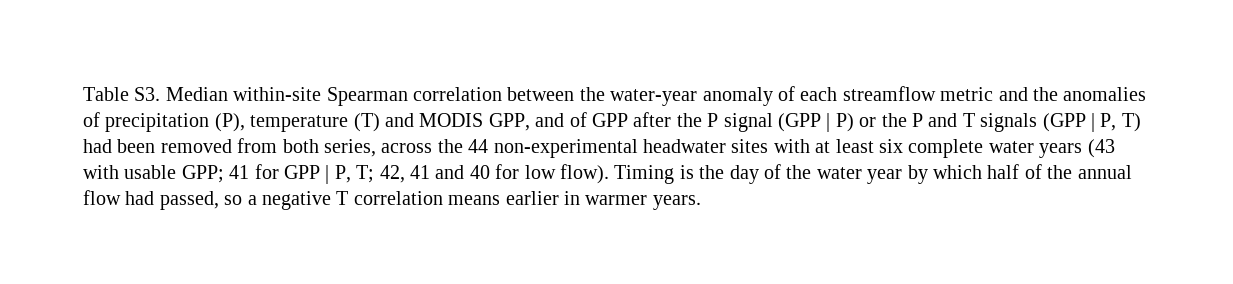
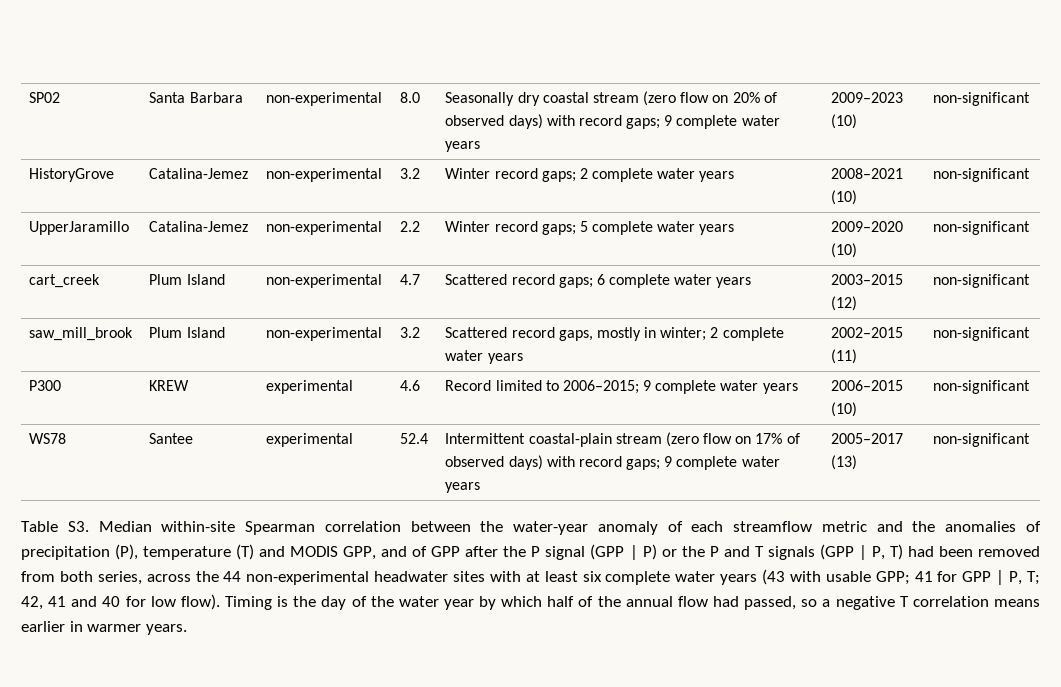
(83, 94) none -> [29,92,61,103] [149,92,243,103] [266,92,383,106] [400,92,421,103] [445,91,777,106] [445,114,780,129] [445,141,481,152] [831,92,904,103] [831,114,858,129] [933,92,1031,106] [29,168,115,182] [149,168,249,179] [266,168,383,182] [400,168,421,179] [445,168,735,182] [831,168,904,179] [831,190,858,205] [933,168,1031,182] [29,221,130,235] [149,221,249,232] [266,221,383,235] [400,221,421,232] [445,221,735,235] [831,221,904,232] [831,243,858,258] [933,221,1031,235] [29,274,101,288] [149,274,225,285] [266,274,383,288] [400,274,421,285] [445,274,752,288] [831,274,904,285] [831,296,858,311] [933,274,1031,288] [29,327,134,341] [149,327,225,338] [266,327,383,341] [400,327,421,338] [445,327,784,341] [445,350,523,364] [831,327,904,338] [831,349,858,364] [933,327,1031,341] [29,380,62,391] [149,380,190,391] [266,380,354,394] [400,380,421,391] [445,380,798,394] [831,380,904,391] [831,402,858,417] [933,380,1031,394] [29,433,67,444] [149,433,194,444] [266,433,354,447] [400,433,429,444] [445,432,800,447] [445,455,780,470] [445,482,481,493] [831,433,904,444] [831,455,858,470] [933,433,1031,447] SP02 | Santa Barbara | non-experimental | 8.0 | Seasonally dry coastal stream (zero flow on 20% of observed days) with record gaps; 9 complete water years | 2009–2023 (10) | non-significant // HistoryGrove | Catalina-Jemez | non-experimental | 3.2 | Winter record gaps; 2 complete water years | 2008–2021 (10) | non-significant // UpperJaramillo | Catalina-Jemez | non-experimental | 2.2 | Winter record gaps; 5 complete water years | 2009–2020 (10) | non-significant // cart_creek | Plum Island | non-experimental | 4.7 | Scattered record gaps; 6 complete water years | 2003–2015 (12) | non-significant // saw_mill_brook | Plum Island | non-experimental | 3.2 | Scattered record gaps, mostly in winter; 2 complete water years | 2002–2015 (11) | non-significant // P300 | KREW | experimental | 4.6 | Record limited to 2006–2015; 9 complete water years | 2006–2015 (10) | non-significant // WS78 | Santee | experimental | 52.4 | Intermittent coastal-plain stream (zero flow on 17% of observed days) with record gaps; 9 complete water years | 2005–2017 (13) | non-significant //

